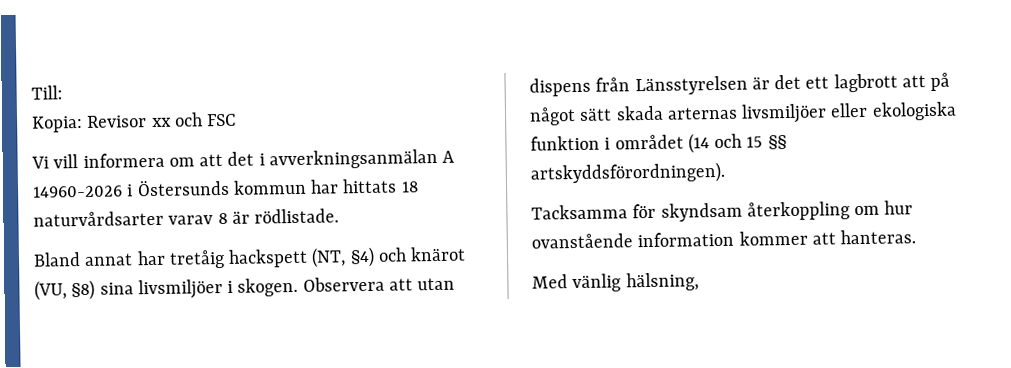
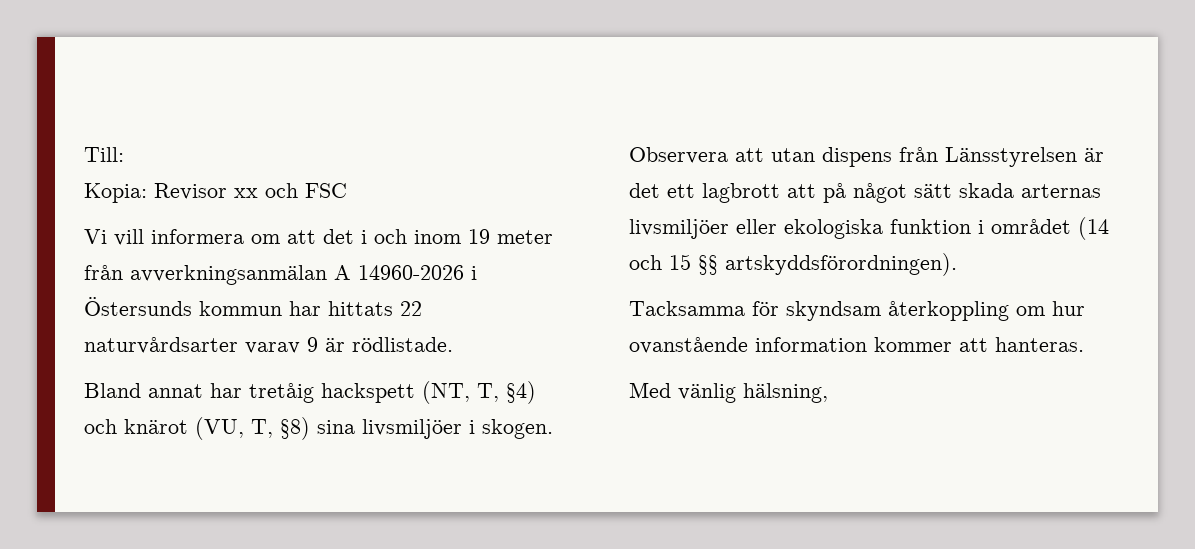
(265, 159) none -> [374,229,553,244] [84,265,123,280] och inom 19 meter från
[400,181,419,193] 18 -> [400,301,422,316] 22
[217,212,228,225] 8 -> [307,337,318,352] 9
(347, 257) none -> [477,383,499,402] T,
(67, 290) none -> [251,419,273,438] T,

